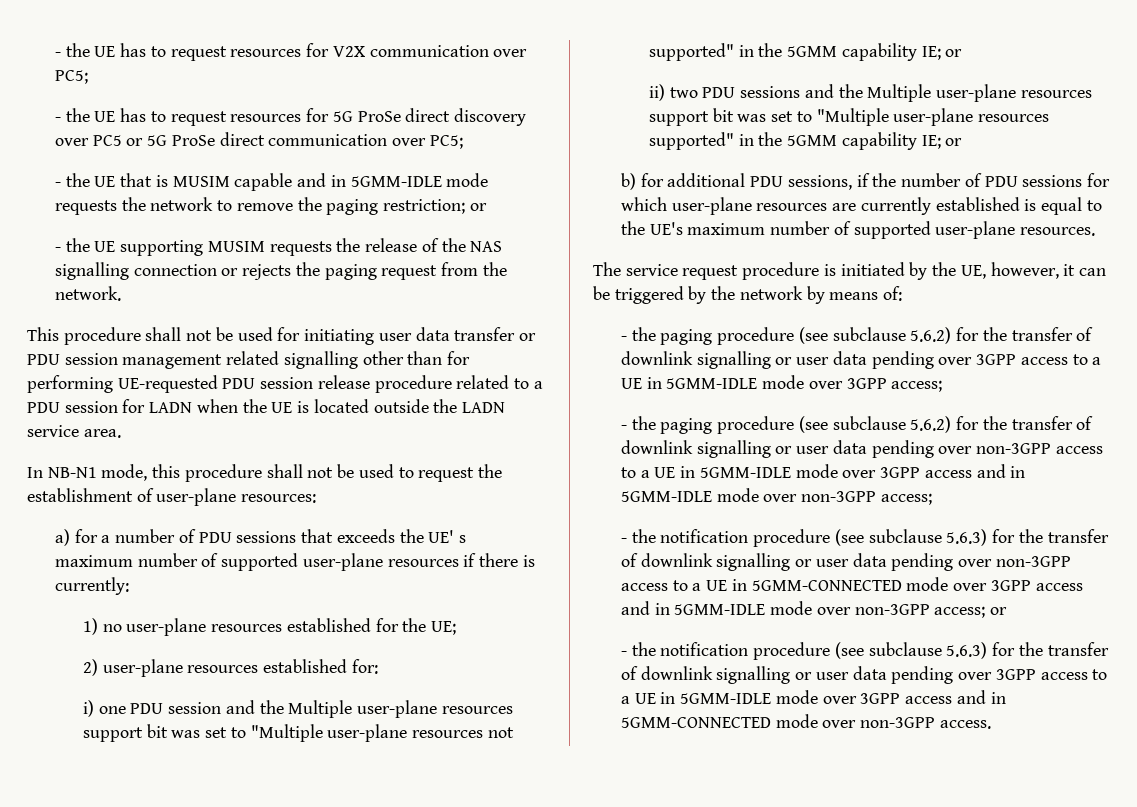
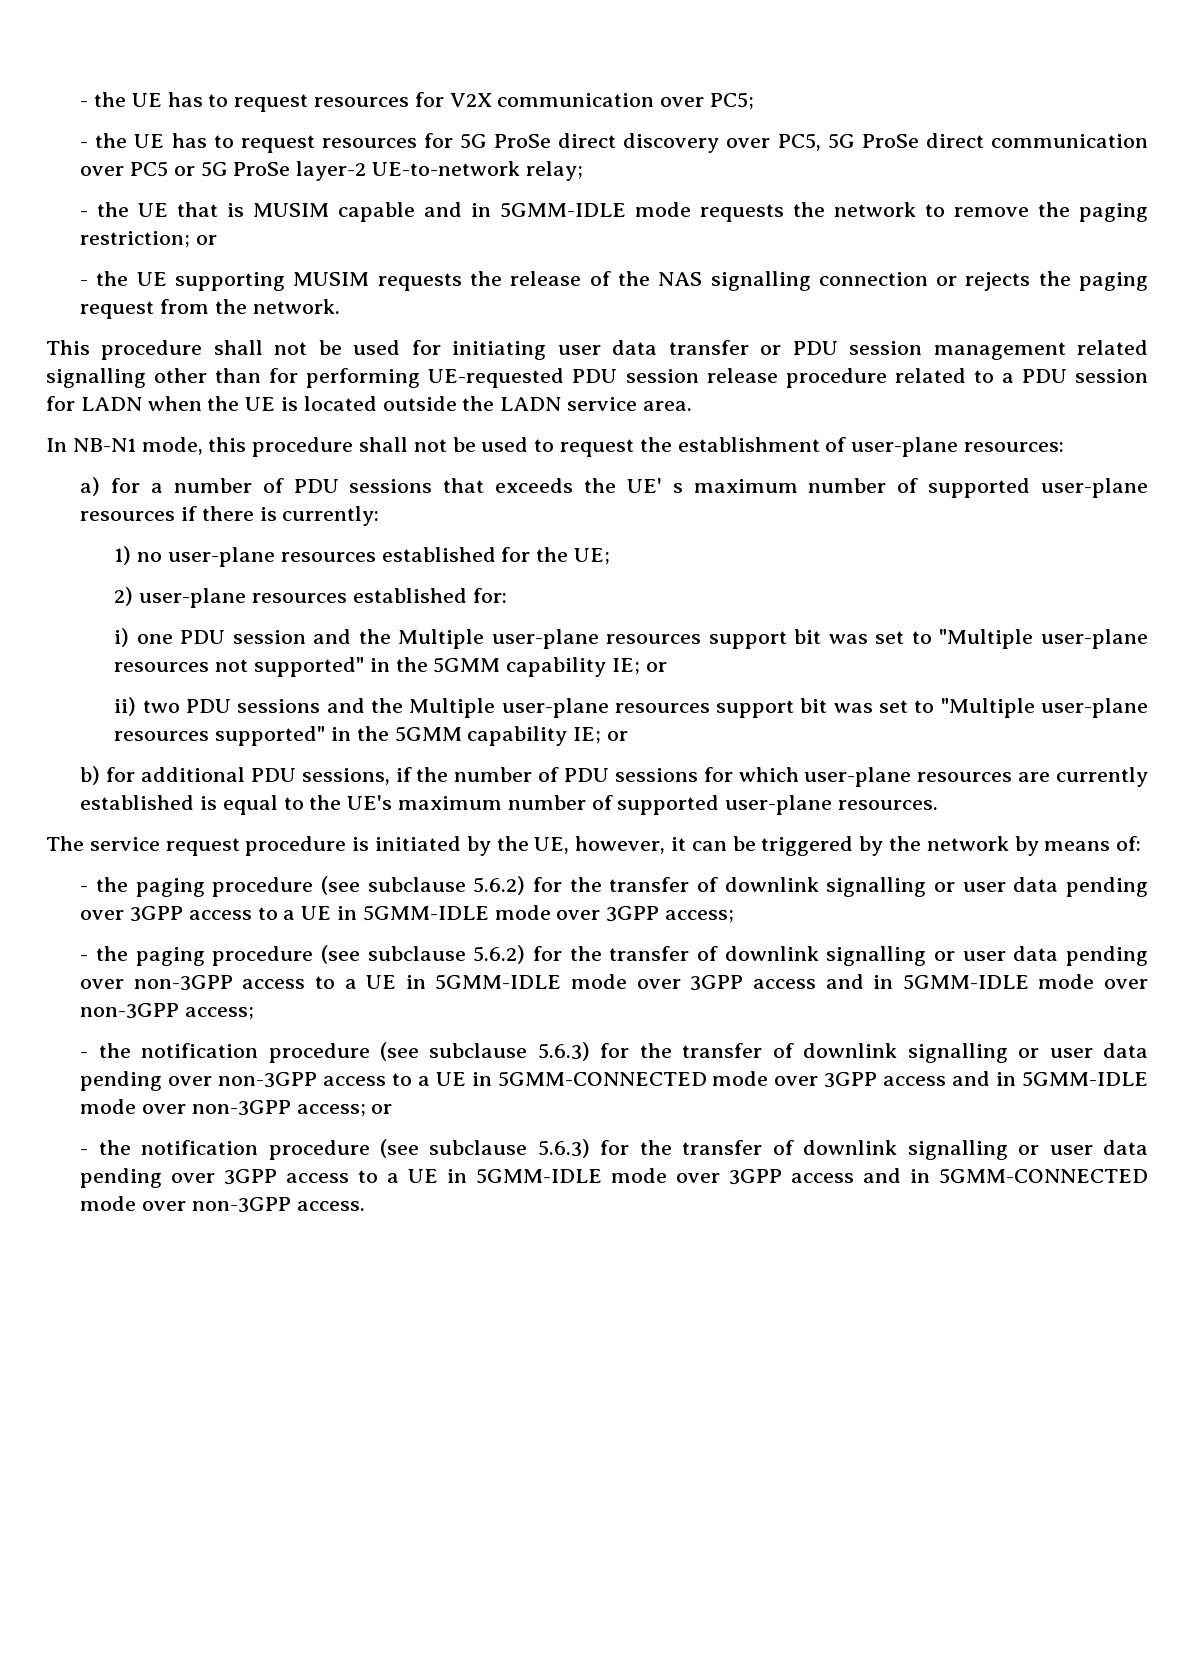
[92,135,144,146] PC5 or -> [777,133,821,151] PC5,
[429,135,463,149] PC5; -> [129,161,583,181] PC5 or 5G ProSe layer-2 UE-to-network relay;

